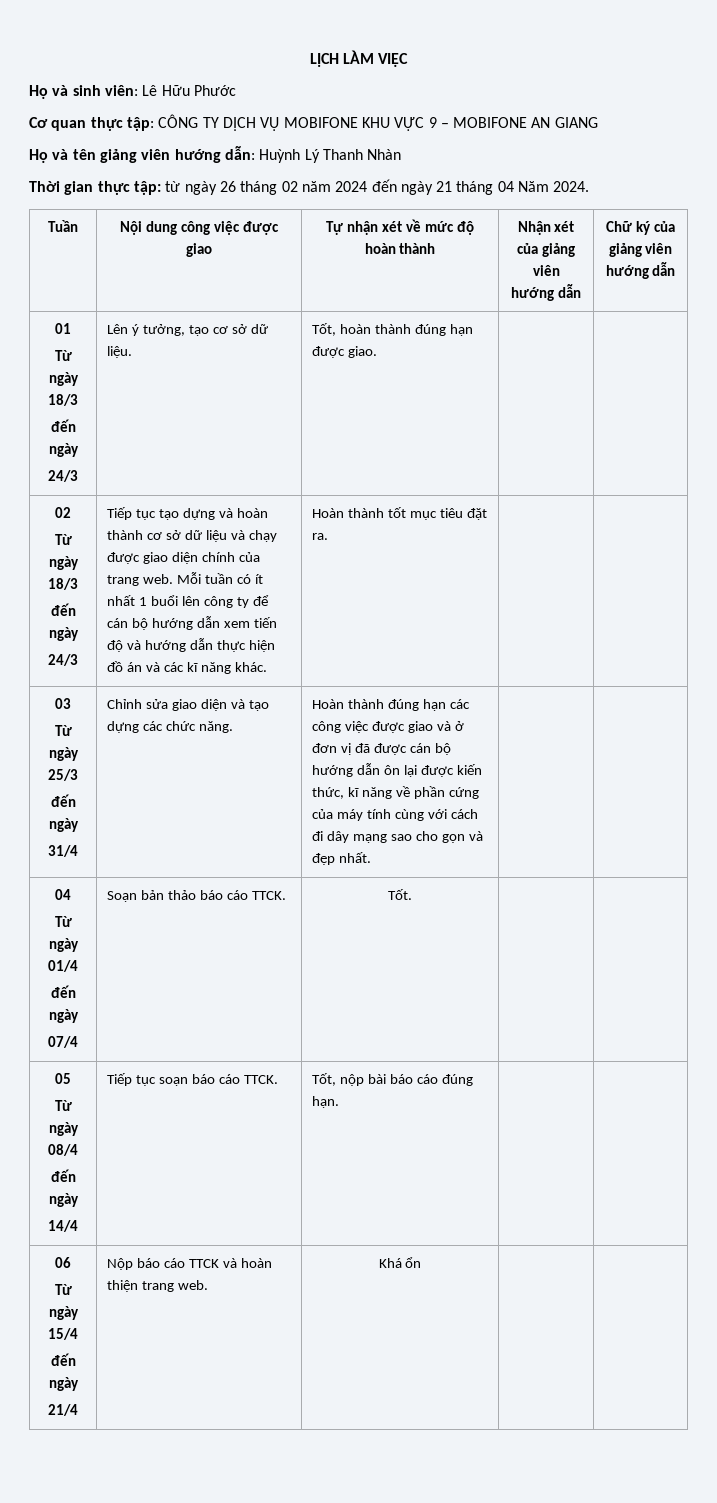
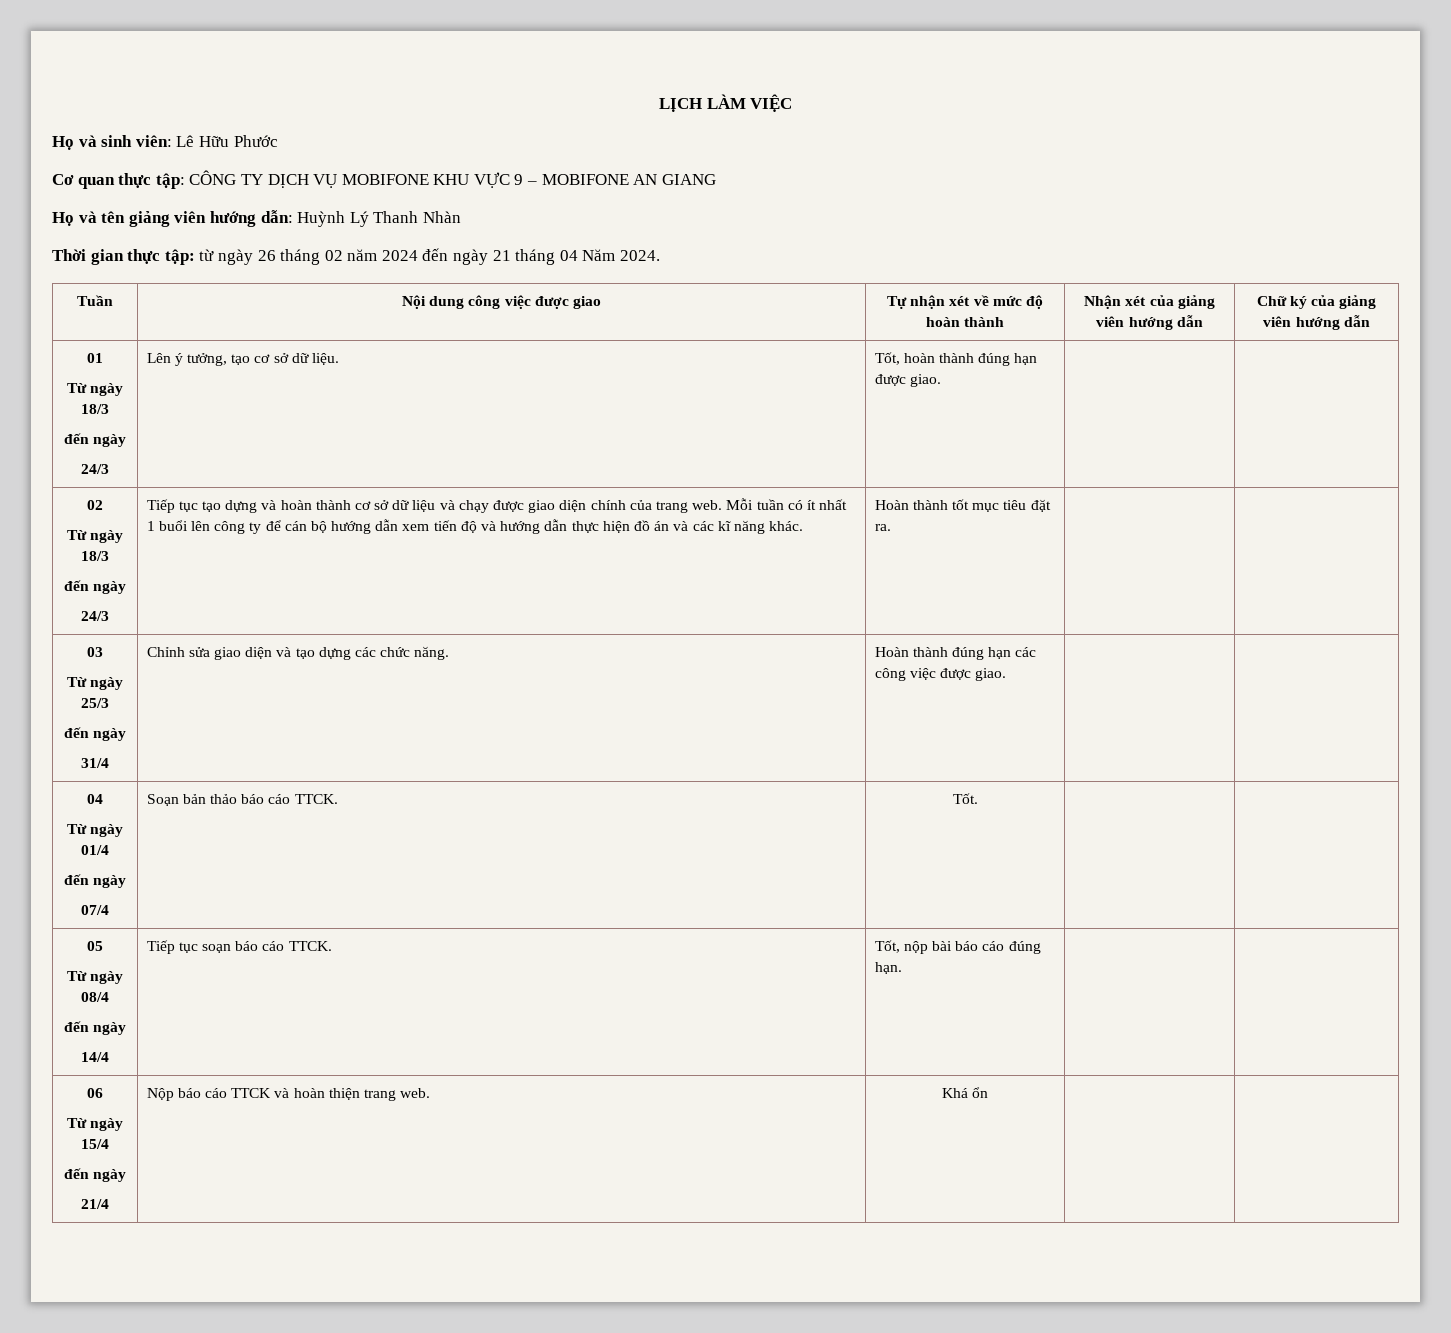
[408,721,464,733] [312,743,451,755] [312,763,482,777] [312,786,479,799] [312,809,478,821] [312,831,483,843] [312,852,372,865] giao và ở đơn vị đã được cán bộ hướng dẫn ôn lại được kiến thức, kĩ năng về phần cứng của máy tính cùng với cách đi dây mạng sao cho gọn và đẹp nhất. -> [975,668,1007,681] giao.

